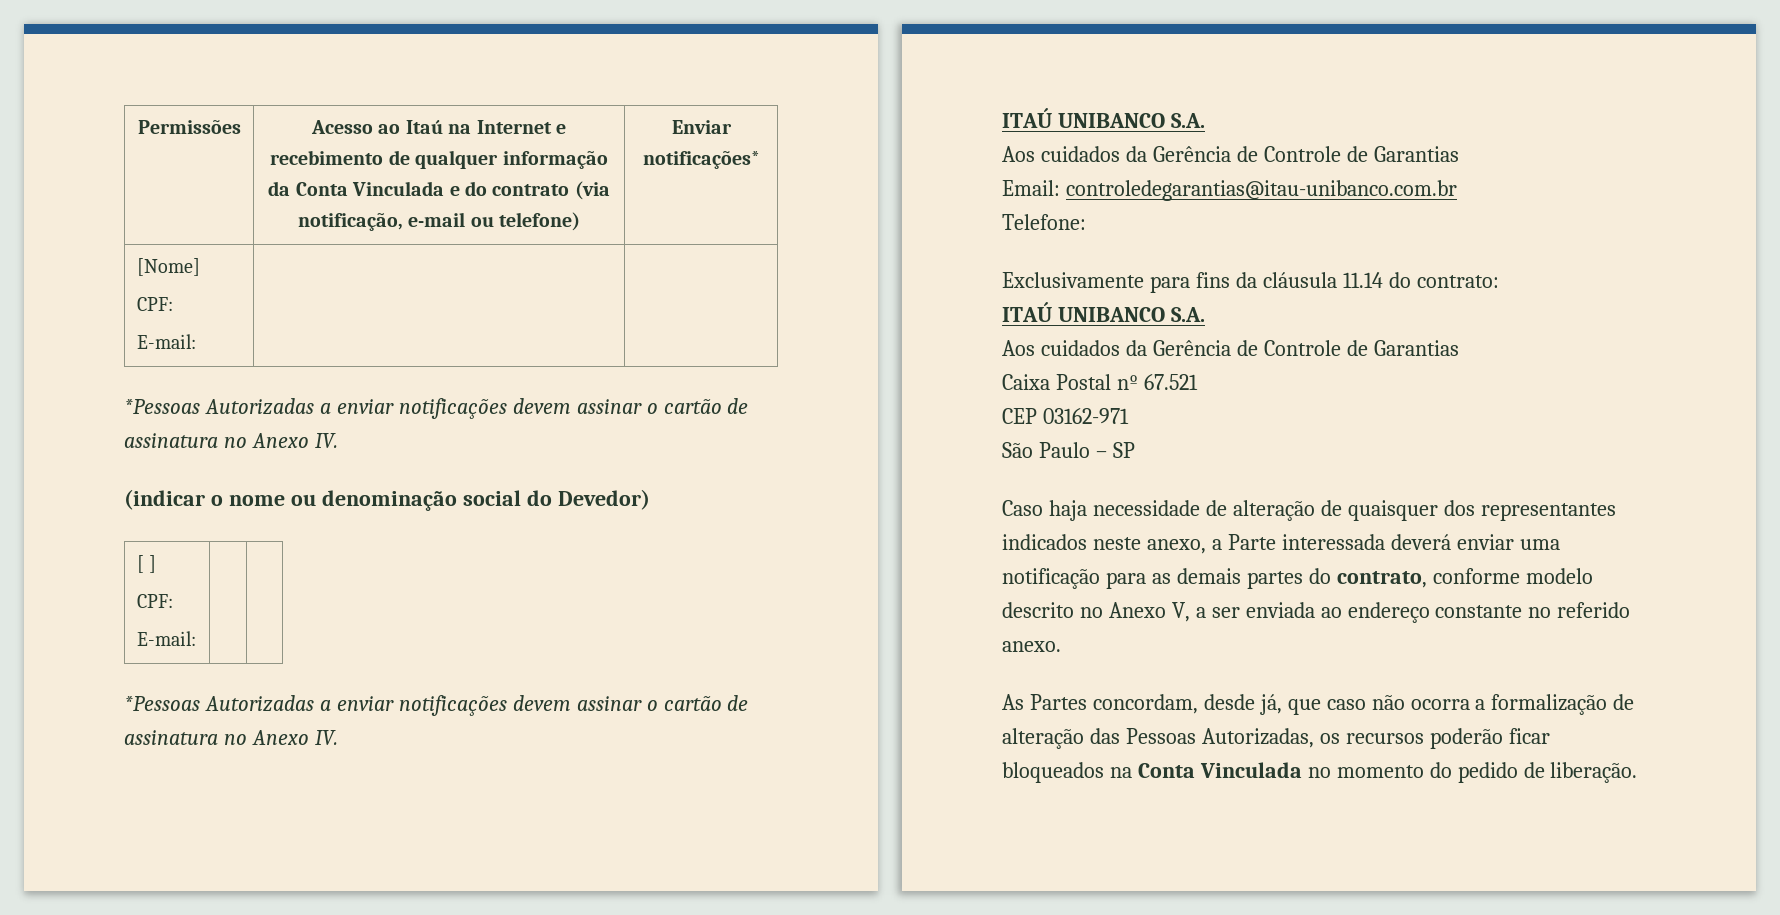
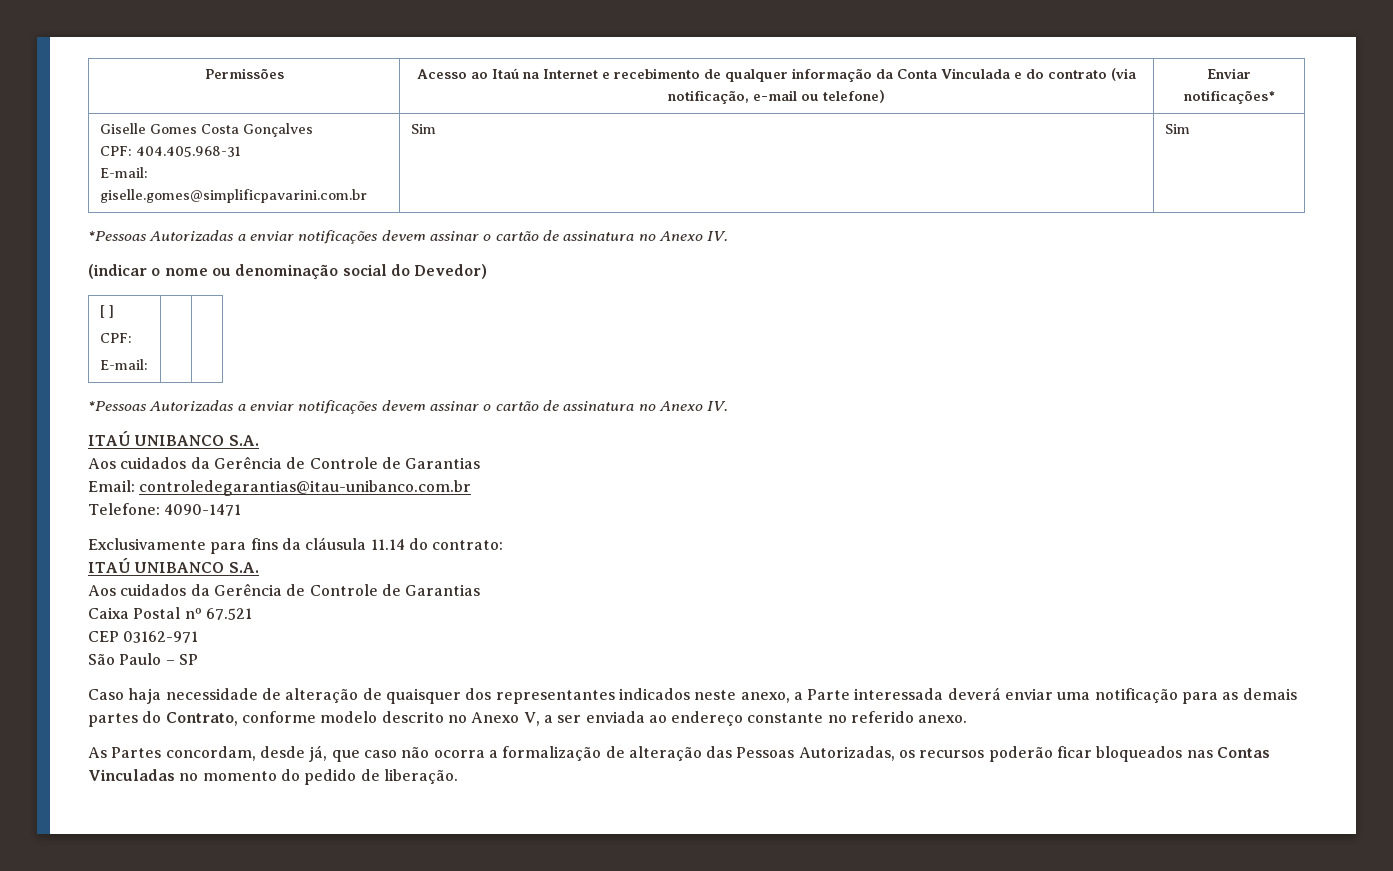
[136,258,200,276] [136,297,173,311] [136,334,196,349] [Nome] // CPF: // E-mail: | | -> [99,123,313,137] [99,146,241,157] [99,167,148,178] [99,189,367,203] [410,124,436,134] [1164,124,1190,134] Giselle Gomes Costa Gonçalves // CPF: 404.405.968-31 // E-mail: giselle.gomes@simplificpavarini.com.br | Sim | Sim
(1086, 222) none -> [164,504,242,516] 4090-1471
[1336,571,1427,588] contrato, -> [165,712,238,726] Contrato,
[1109,762,1302,778] na Conta Vinculada -> [1186,747,1271,758] [88,769,175,781] nas Contas Vinculadas

